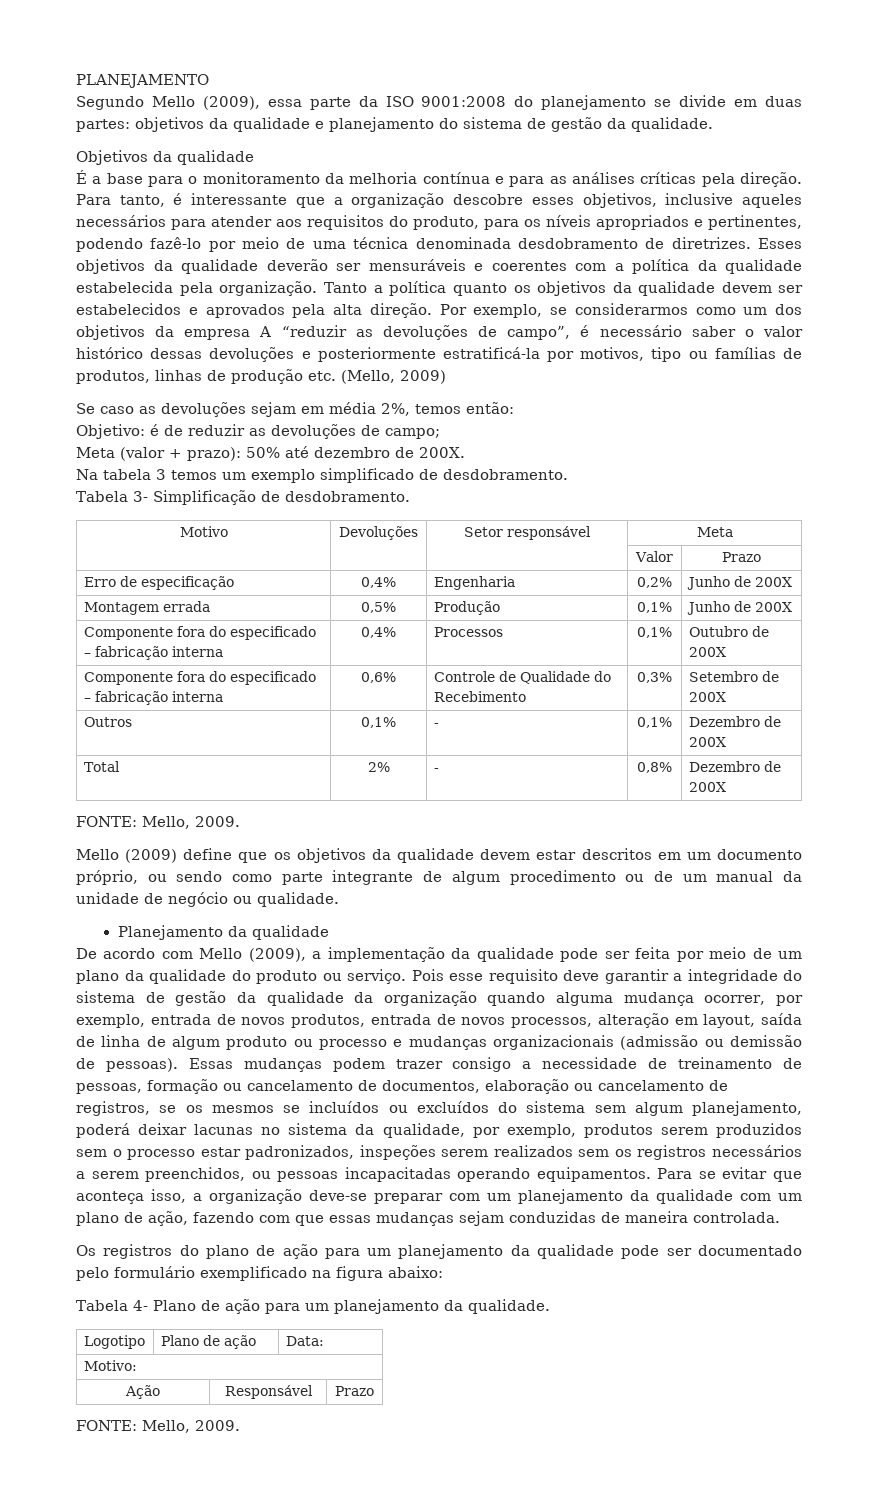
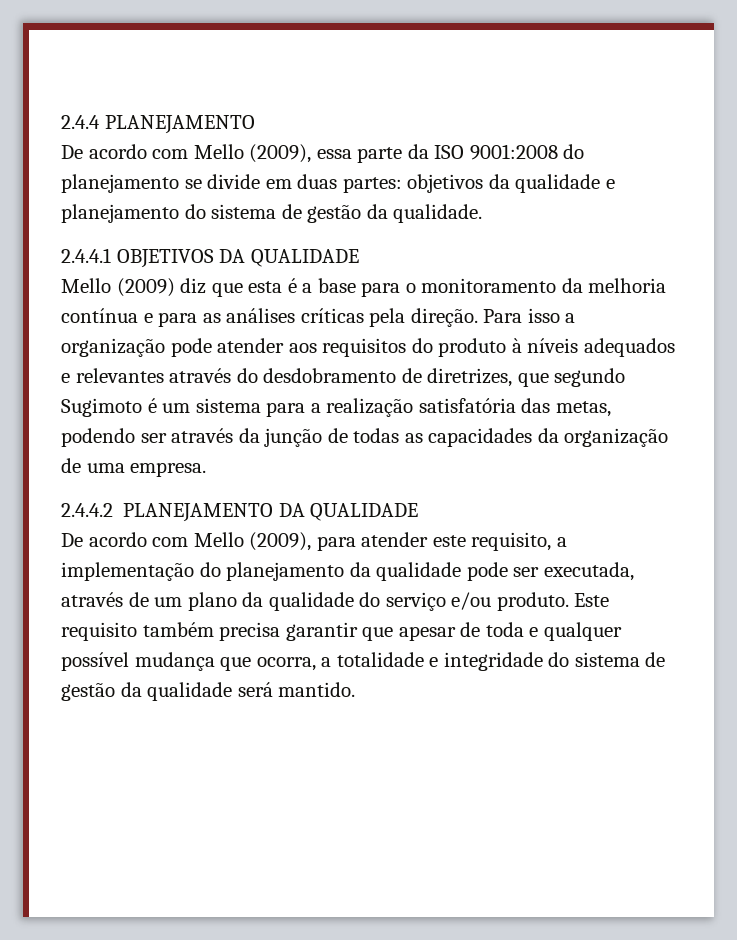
(76, 81) none -> [61,115,100,129] 2.4.4
[76,96,144,110] Segundo -> [61,144,189,159] De acordo com
[76,150,254,165] [76,170,87,184] Objetivos da qualidade // É -> [61,248,359,268] [61,278,297,297] 2.4.4.1 OBJETIVOS DA QUALIDADE // Mello (2009) diz que esta é
[119,193,803,208] [76,215,802,230] [76,237,803,252] [76,259,802,274] [76,281,803,296] [76,303,802,318] [76,325,803,340] [76,347,802,362] [76,369,446,384] [76,402,514,417] [76,424,440,439] [76,446,465,461] [76,468,568,483] [76,490,410,505] [179,526,228,537] [339,526,418,540] [464,526,591,540] [696,527,733,537] [635,551,674,562] [722,552,761,562] [83,576,234,590] [361,577,396,588] [433,576,515,590] [637,577,672,588] [686,576,792,590] [83,601,210,615] [361,602,396,613] [433,601,500,615] [637,602,672,613] [686,601,792,615] [83,626,316,640] [83,646,223,660] [361,627,396,638] [433,627,503,637] [637,627,672,638] [688,626,769,637] [688,647,726,657] [83,671,316,685] [83,691,223,705] [361,672,396,683] [433,671,611,684] [433,691,526,702] [637,672,672,683] [688,671,779,682] [688,692,726,702] [83,717,132,727] [361,717,396,728] [433,723,439,727] [637,717,672,728] [688,716,781,727] [688,737,726,747] [83,761,120,772] [367,762,390,772] [433,768,439,772] [637,762,672,773] [688,761,781,772] [688,782,726,792] [76,816,240,829] [76,848,802,863] [76,870,803,885] [76,892,339,907] [117,925,329,940] [76,947,747,962] tanto, é interessante que a organização descobre esses objetivos, inclusive aqueles necessários para atender aos requisitos do produto, para os níveis apropriados e pertinentes, podendo fazê-lo por meio de uma técnica denominada desdobramento de diretrizes. Esses objetivos da qualidade deverão ser mensuráveis e coerentes com a política da qualidade estabelecida pela organização. Tanto a política quanto os objetivos da qualidade devem ser estabelecidos e aprovados pela alta direção. Por exemplo, se considerarmos como um dos objetivos da empresa A “reduzir as devoluções de campo”, é necessário saber o valor histórico dessas devoluções e posteriormente estratificá-la por motivos, tipo ou famílias de produtos, linhas de produção etc. (Mello, 2009) // Se caso as devoluções sejam em média 2%, temos então: // Objetivo: é de reduzir as devoluções de campo; // Meta (valor + prazo): 50% até dezembro de 200X. // Na tabela 3 temos um exemplo simplificado de desdobramento. // Tabela 3- Simplificação de desdobramento. // Motivo | Devoluções | Setor responsável | Meta // | | | Valor | Prazo // Erro de especificação | 0,4% | Engenharia | 0,2% | Junho de 200X // Montagem errada | 0,5% | Produção | 0,1% | Junho de 200X // Componente fora do especificado – fabricação interna | 0,4% | Processos | 0,1% | Outubro de 200X // Componente fora do especificado – fabricação interna | 0,6% | Controle de Qualidade do Recebimento | 0,3% | Setembro de 200X // Outros | 0,1% | - | 0,1% | Dezembro de 200X // Total | 2% | - | 0,8% | Dezembro de 200X // FONTE: Mello, 2009. // Mello (2009) define que os objetivos da qualidade devem estar descritos em um documento próprio, ou sendo como parte integrante de algum procedimento ou de um manual da unidade de negócio ou qualidade. // Planejamento da qualidade // De acordo com Mello (2009), a implementação da qualidade pode ser feita por meio -> [527,308,576,323] [61,338,675,357] [61,368,626,387] [61,398,611,417] [61,428,669,447] [61,458,207,477] [61,503,419,522] [61,532,567,551] [61,562,634,581] [61,592,123,607] isso a organização pode atender aos requisitos do produto à níveis adequados e relevantes através do desdobramento de diretrizes, que segundo Sugimoto é um sistema para a realização satisfatória das metas, podendo ser através da junção de todas as capacidades da organização de uma empresa. // 2.4.4.2 PLANEJAMENTO DA QUALIDADE // De acordo com Mello (2009), para atender este requisito, a implementação do planejamento da qualidade pode ser executada, através
[256,969,682,984] produto ou serviço. Pois esse requisito deve garantir a -> [385,592,610,611] [61,622,622,641] [61,652,439,671] serviço e/ou produto. Este requisito também precisa garantir que apesar de toda e qualquer possível mudança que ocorra, a totalidade e
[354,991,803,1006] [76,1013,802,1028] [76,1035,803,1050] [76,1057,802,1072] [76,1079,728,1094] [76,1101,802,1116] [76,1123,802,1138] [76,1145,802,1160] [76,1167,802,1182] [76,1189,802,1204] [76,1211,780,1226] [76,1244,802,1259] [76,1266,443,1281] [76,1299,550,1314] [83,1335,145,1349] [160,1335,256,1349] [285,1336,324,1346] [83,1360,137,1371] [125,1385,160,1399] [224,1385,313,1399] [335,1386,374,1396] [76,1420,240,1433] da organização quando alguma mudança ocorrer, por exemplo, entrada de novos produtos, entrada de novos processos, alteração em layout, saída de linha de algum produto ou processo e mudanças organizacionais (admissão ou demissão de pessoas). Essas mudanças podem trazer consigo a necessidade de treinamento de pessoas, formação ou cancelamento de documentos, elaboração ou cancelamento de registros, se os mesmos se incluídos ou excluídos do sistema sem algum planejamento, poderá deixar lacunas no sistema da qualidade, por exemplo, produtos serem produzidos sem o processo estar padronizados, inspeções serem realizados sem os registros necessários a serem preenchidos, ou pessoas incapacitadas operando equipamentos. Para se evitar que aconteça isso, a organização deve-se preparar com um planejamento da qualidade com um plano de ação, fazendo com que essas mudanças sejam conduzidas de maneira controlada. // Os registros do plano de ação para um planejamento da qualidade pode ser documentado pelo formulário exemplificado na figura abaixo: // Tabela 4- Plano de ação para um planejamento da qualidade. // Logotipo | Plano de ação | Data: // Motivo: // Ação | Responsável | Prazo // FONTE: Mello, 2009. -> [237,682,356,697] será mantido.

